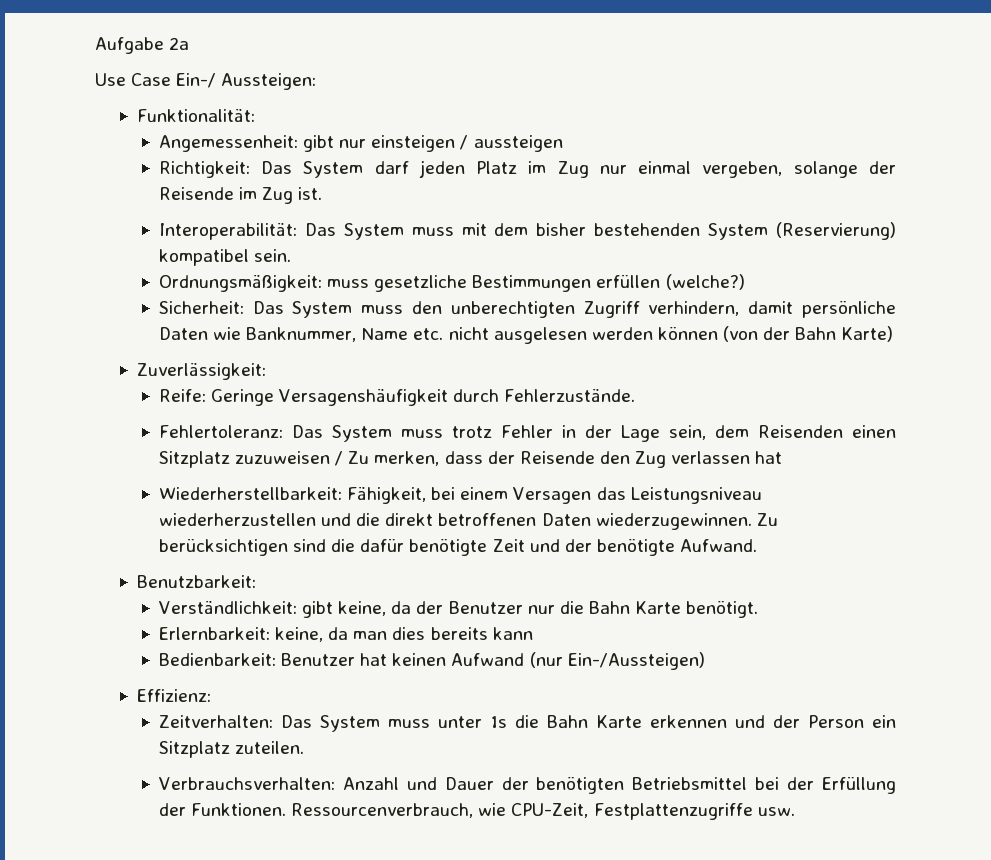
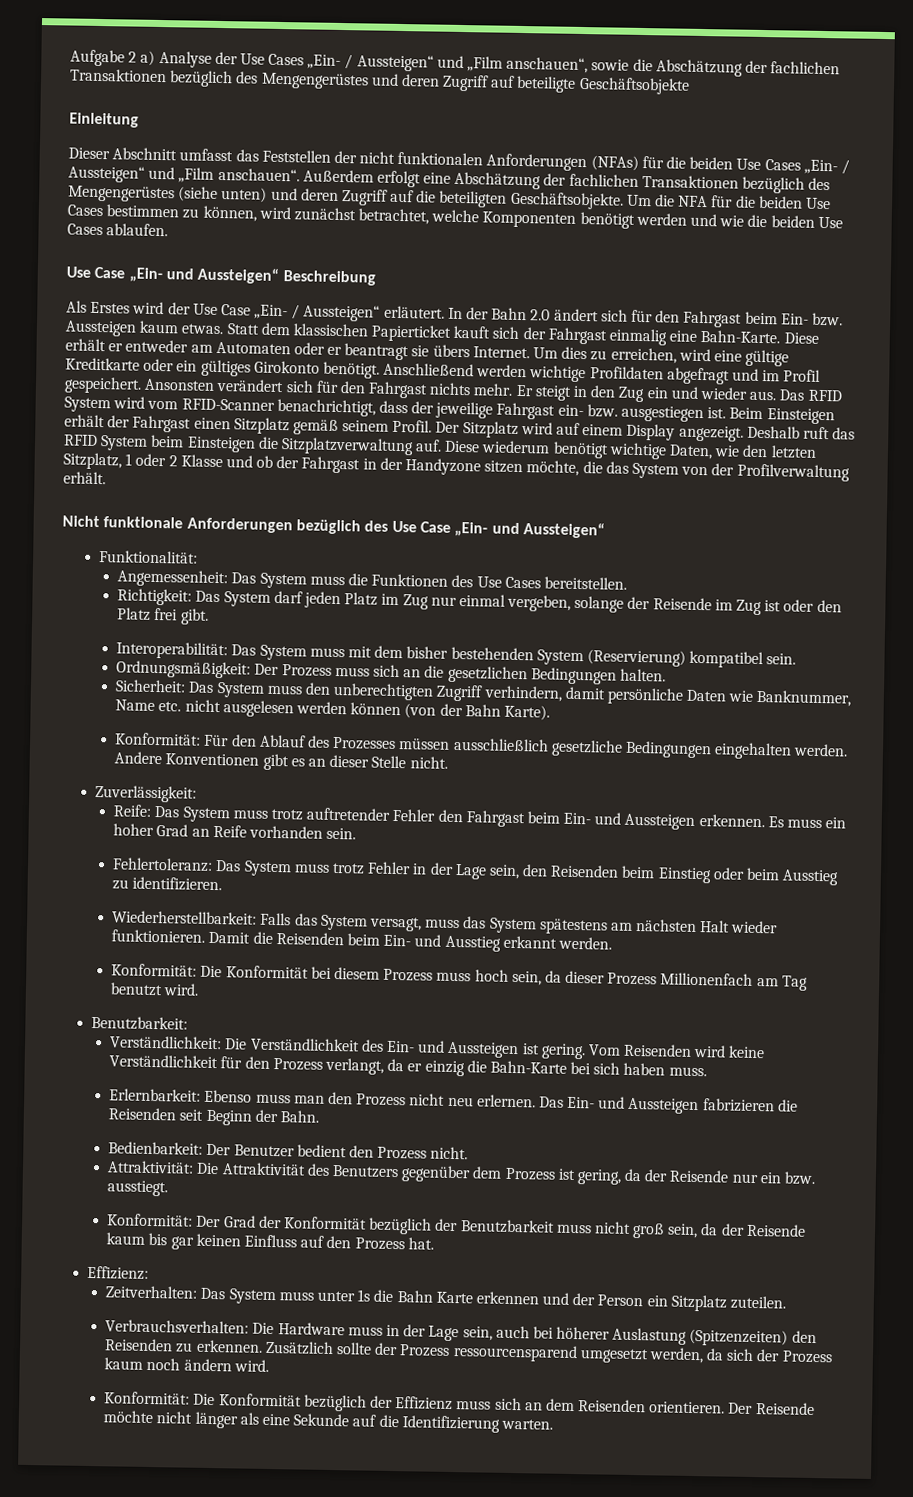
[169,37,190,50] [95,73,317,90] [137,109,256,122] [158,135,563,152] 2a // Use Case Ein-/ Aussteigen: // Funktionalität: // Angemessenheit: gibt nur einsteigen / aussteigen -> [128,50,841,77] [70,68,690,95] [69,112,139,128] [68,147,850,175] [68,165,831,194] [68,185,831,210] [67,204,843,229] [67,223,169,237] [66,266,376,286] [66,300,843,328] [65,320,819,346] [65,338,790,367] [65,357,822,385] [64,376,842,403] [64,396,835,425] [64,414,856,442] [63,434,817,460] [63,452,850,482] [63,471,106,485] [62,515,605,539] [98,550,198,564] [117,569,627,590] 2 a) Analyse der Use Cases „Ein- / Aussteigen“ und „Film anschauen“, sowie die Abschätzung der fachlichen Transaktionen bezüglich des Mengengerüstes und deren Zugriff auf beteiligte Geschäftsobjekte // Einleitung // Dieser Abschnitt umfasst das Feststellen der nicht funktionalen Anforderungen (NFAs) für die beiden Use Cases „Ein- / Aussteigen“ und „Film anschauen“. Außerdem erfolgt eine Abschätzung der fachlichen Transaktionen bezüglich des Mengengerüstes (siehe unten) und deren Zugriff auf die beteiligten Geschäftsobjekte. Um die NFA für die beiden Use Cases bestimmen zu können, wird zunächst betrachtet, welche Komponenten benötigt werden und wie die beiden Use Cases ablaufen. // Use Case „Ein- und Aussteigen“ Beschreibung // Als Erstes wird der Use Case „Ein- / Aussteigen“ erläutert. In der Bahn 2.0 ändert sich für den Fahrgast beim Ein- bzw. Aussteigen kaum etwas. Statt dem klassischen Papierticket kauft sich der Fahrgast einmalig eine Bahn-Karte. Diese erhält er entweder am Automaten oder er beantragt sie übers Internet. Um dies zu erreichen, wird eine gültige Kreditkarte oder ein gültiges Girokonto benötigt. Anschließend werden wichtige Profildaten abgefragt und im Profil gespeichert. Ansonsten verändert sich für den Fahrgast nichts mehr. Er steigt in den Zug ein und wieder aus. Das RFID System wird vom RFID-Scanner benachrichtigt, dass der jeweilige Fahrgast ein- bzw. ausgestiegen ist. Beim Einsteigen erhält der Fahrgast einen Sitzplatz gemäß seinem Profil. Der Sitzplatz wird auf einem Display angezeigt. Deshalb ruft das RFID System beim Einsteigen die Sitzplatzverwaltung auf. Diese wiederum benötigt wichtige Daten, wie den letzten Sitzplatz, 1 oder 2 Klasse und ob der Fahrgast in der Handyzone sitzen möchte, die das System von der Profilverwaltung erhält. // Nicht funktionale Anforderungen bezüglich des Use Case „Ein- und Aussteigen“ // Funktionalität: // Angemessenheit: Das System muss die Funktionen des Use Cases bereitstellen.
[298,187,323,200] ist. -> [764,599,842,613] [117,607,209,625] ist oder den Platz frei gibt.
[327,274,745,292] muss gesetzliche Bestimmungen erfüllen (welche?) -> [254,663,666,685] Der Prozess muss sich an die gesetzlichen Bedingungen halten.
[841,326,894,342] [137,363,267,380] [158,389,636,406] Karte) // Zuverlässigkeit: // Reife: Geringe Versagenshäufigkeit durch Fehlerzustände. -> [503,704,550,721] [115,732,849,760] [114,751,448,771] [94,785,197,803] [113,804,847,830] [113,823,357,840] Karte). // Konformität: Für den Ablauf des Prozesses müssen ausschließlich gesetzliche Bedingungen eingehalten werden. Andere Konventionen gibt es an dieser Stelle nicht. // Zuverlässigkeit: // Reife: Das System muss trotz auftretender Fehler den Fahrgast beim Ein- und Aussteigen erkennen. Es muss ein hoher Grad an Reife vorhanden sein.
[714,425,896,438] [158,451,783,468] [158,487,762,504] [158,513,778,530] [158,538,758,556] [137,575,257,588] [158,600,759,618] [158,627,533,642] [158,652,705,670] dem Reisenden einen Sitzplatz zuzuweisen / Zu merken, dass der Reisende den Zug verlassen hat // Wiederherstellbarkeit: Fähigkeit, bei einem Versagen das Leistungsniveau wiederherzustellen und die direkt betroffenen Daten wiederzugewinnen. Zu berücksichtigen sind die dafür benötigte Zeit und der benötigte Aufwand. // Benutzbarkeit: // Verständlichkeit: gibt keine, da der Benutzer nur die Bahn Karte benötigt. // Erlernbarkeit: keine, da man dies bereits kann // Bedienbarkeit: Benutzer hat keinen Aufwand (nur Ein-/Aussteigen) -> [522,864,840,886] [112,876,223,892] [112,910,779,935] [111,929,612,952] [111,963,808,991] [110,982,200,997] [90,1015,188,1031] [109,1035,766,1060] [109,1054,707,1077] [109,1088,798,1115] [108,1107,319,1126] [108,1141,469,1160] [107,1160,817,1186] [107,1180,169,1197] [107,1213,806,1239] [106,1232,434,1251] den Reisenden beim Einstieg oder beim Ausstieg zu identifizieren. // Wiederherstellbarkeit: Falls das System versagt, muss das System spätestens am nächsten Halt wieder funktionieren. Damit die Reisenden beim Ein- und Ausstieg erkannt werden. // Konformität: Die Konformität bei diesem Prozess muss hoch sein, da dieser Prozess Millionenfach am Tag benutzt wird. // Benutzbarkeit: // Verständlichkeit: Die Verständlichkeit des Ein- und Aussteigen ist gering. Vom Reisenden wird keine Verständlichkeit für den Prozess verlangt, da er einzig die Bahn-Karte bei sich haben muss. // Erlernbarkeit: Ebenso muss man den Prozess nicht neu erlernen. Das Ein- und Aussteigen fabrizieren die Reisenden seit Beginn der Bahn. // Bedienbarkeit: Der Benutzer bedient den Prozess nicht. // Attraktivität: Die Attraktivität des Benutzers gegenüber dem Prozess ist gering, da der Reisende nur ein bzw. ausstiegt. // Konformität: Der Grad der Konformität bezüglich der Benutzbarkeit muss nicht groß sein, da der Reisende kaum bis gar keinen Einfluss auf den Prozess hat.
[342,776,897,794] [158,803,795,820] Anzahl und Dauer der benötigten Betriebsmittel bei der Erfüllung der Funktionen. Ressourcenverbrauch, wie CPU-Zeit, Festplattenzugriffe usw. -> [252,1322,817,1347] [104,1338,833,1364] [104,1357,269,1372] [104,1391,815,1416] [103,1410,553,1433] Die Hardware muss in der Lage sein, auch bei höherer Auslastung (Spitzenzeiten) den Reisenden zu erkennen. Zusätzlich sollte der Prozess ressourcensparend umgesetzt werden, da sich der Prozess kaum noch ändern wird. // Konformität: Die Konformität bezüglich der Effizienz muss sich an dem Reisenden orientieren. Der Reisende möchte nicht länger als eine Sekunde auf die Identifizierung warten.

